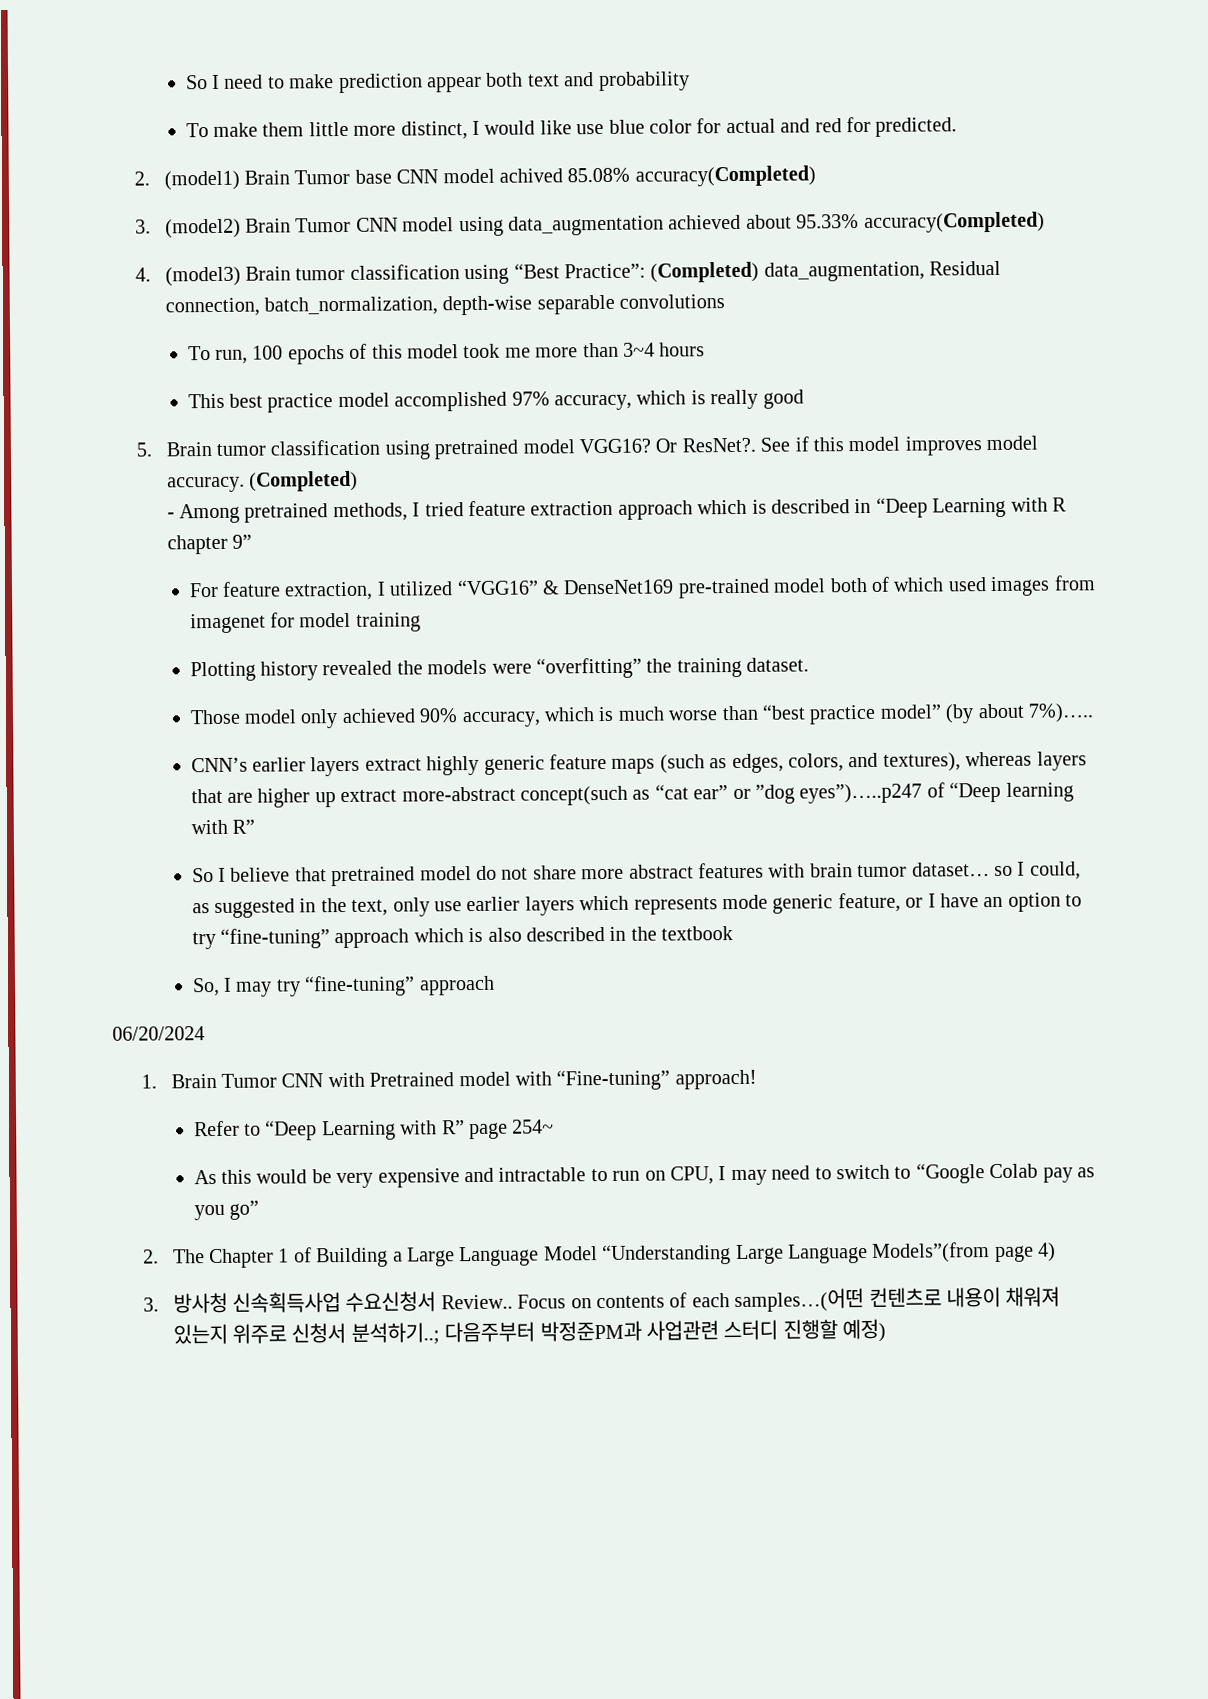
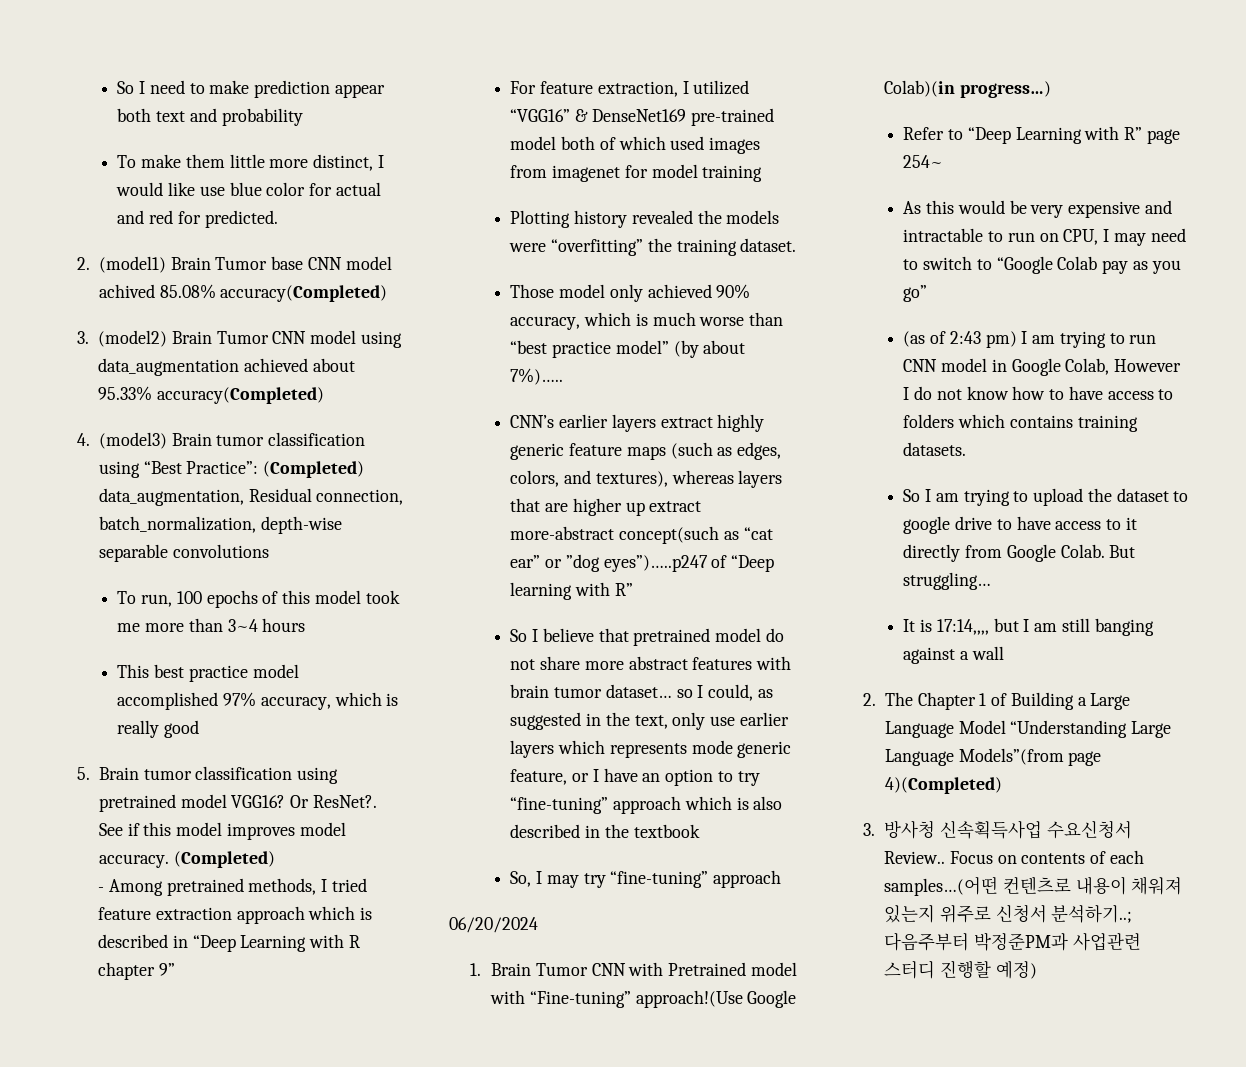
[674,1069,757,1090] approach! -> [635,990,797,1008] [884,80,1051,98] approach!(Use Google Colab)(in progress…)
(260, 1210) none -> [903,331,1157,348] [903,358,1182,376] [903,386,1174,400] [903,414,1138,432] [903,442,967,456] [903,488,1189,506] [903,516,1137,534] [903,544,1136,562] [903,572,992,590] [903,618,1154,636] [903,646,1004,664] // (as of 2:43 pm) I am trying to run CNN model in Google Colab, However I do not know how to have access to folders which contains training datasets. // So I am trying to upload the dataset to google drive to have access to it directly from Google Colab. But struggling… // It is 17:14,,,, but I am still banging against a wall
[1038,1242,1057,1262] 4) -> [884,777,1002,794] 4)(Completed)

